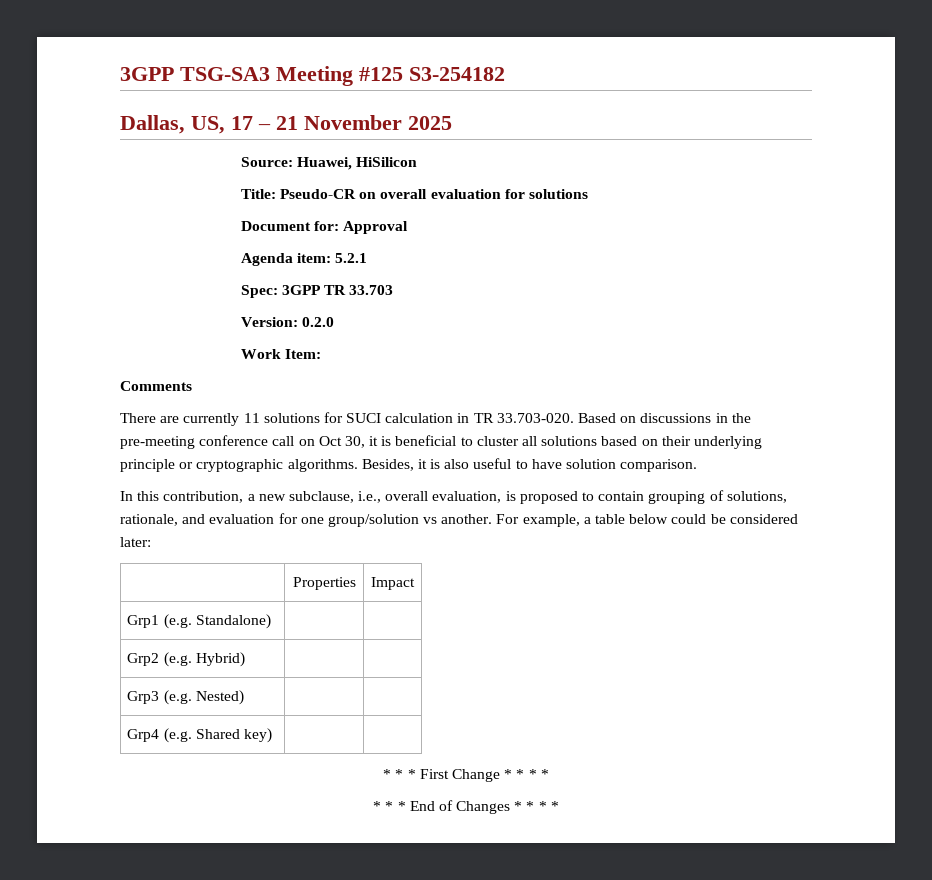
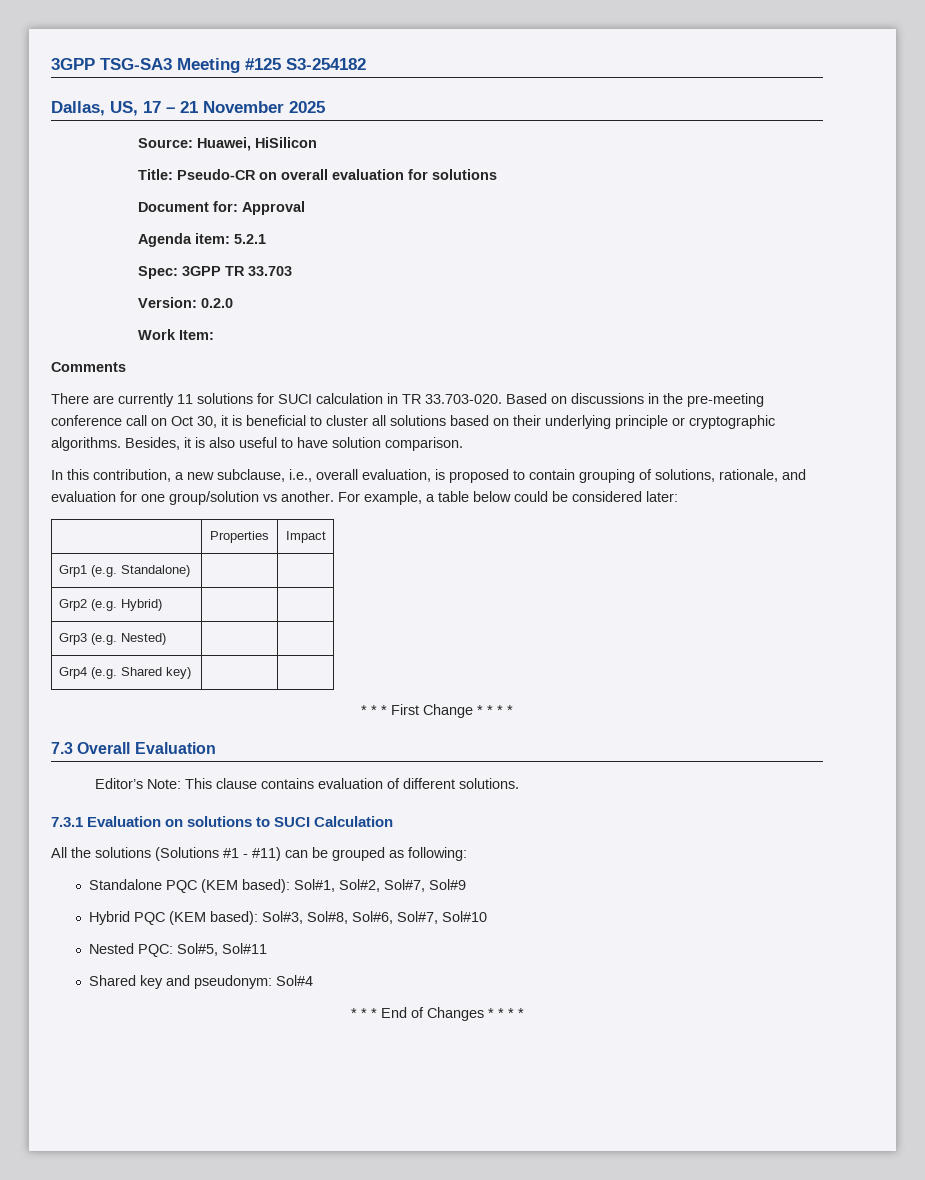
(549, 774) none -> [51,742,216,754] [94,778,519,789] [51,816,394,827] [51,847,467,861] [88,879,466,893] [88,911,487,925] [88,943,267,957] [88,975,313,989] // 7.3 Overall Evaluation // Editor’s Note: This clause contains evaluation of different solutions. // 7.3.1 Evaluation on solutions to SUCI Calculation // All the solutions (Solutions #1 - #11) can be grouped as following: // Standalone PQC (KEM based): Sol#1, Sol#2, Sol#7, Sol#9 // Hybrid PQC (KEM based): Sol#3, Sol#8, Sol#6, Sol#7, Sol#10 // Nested PQC: Sol#5, Sol#11 // Shared key and pseudonym: Sol#4

